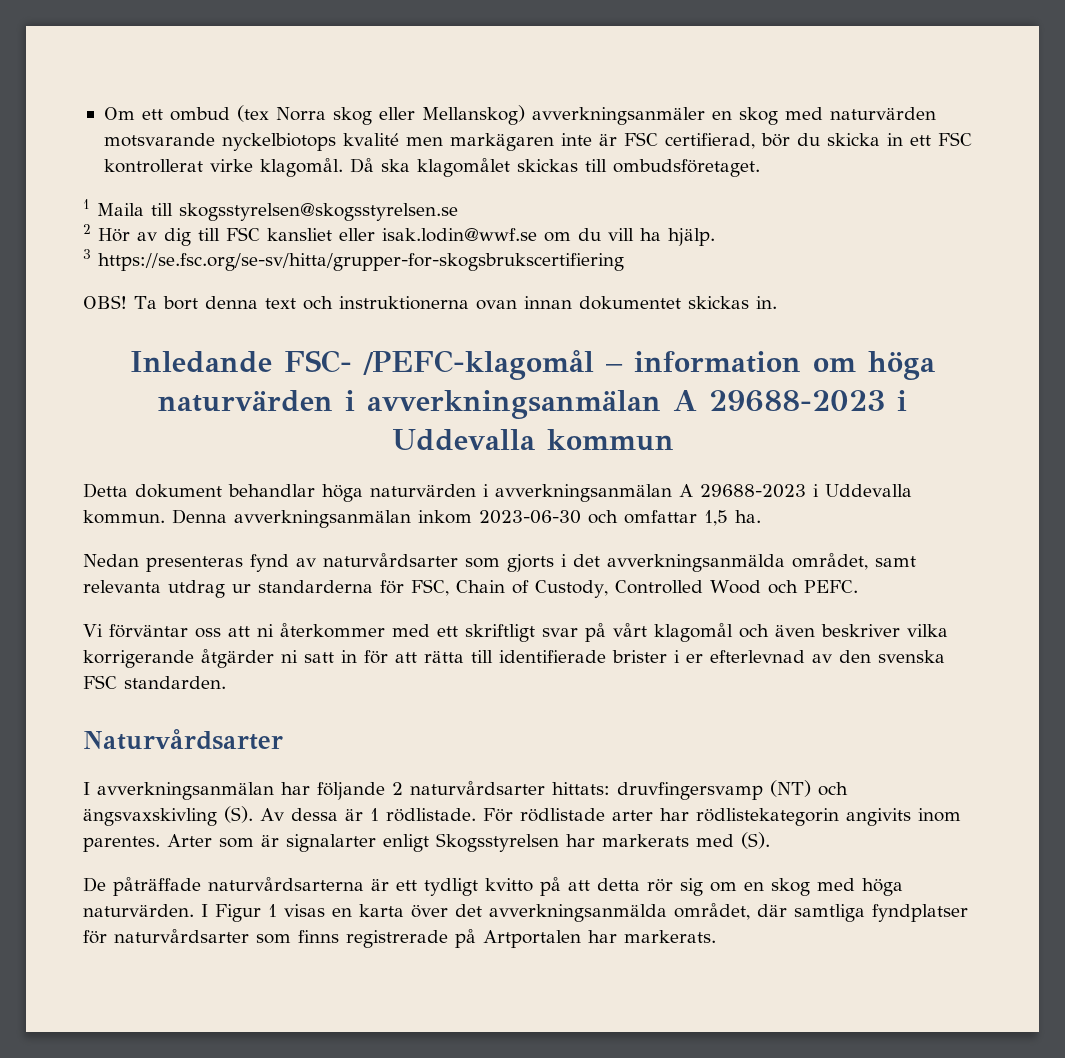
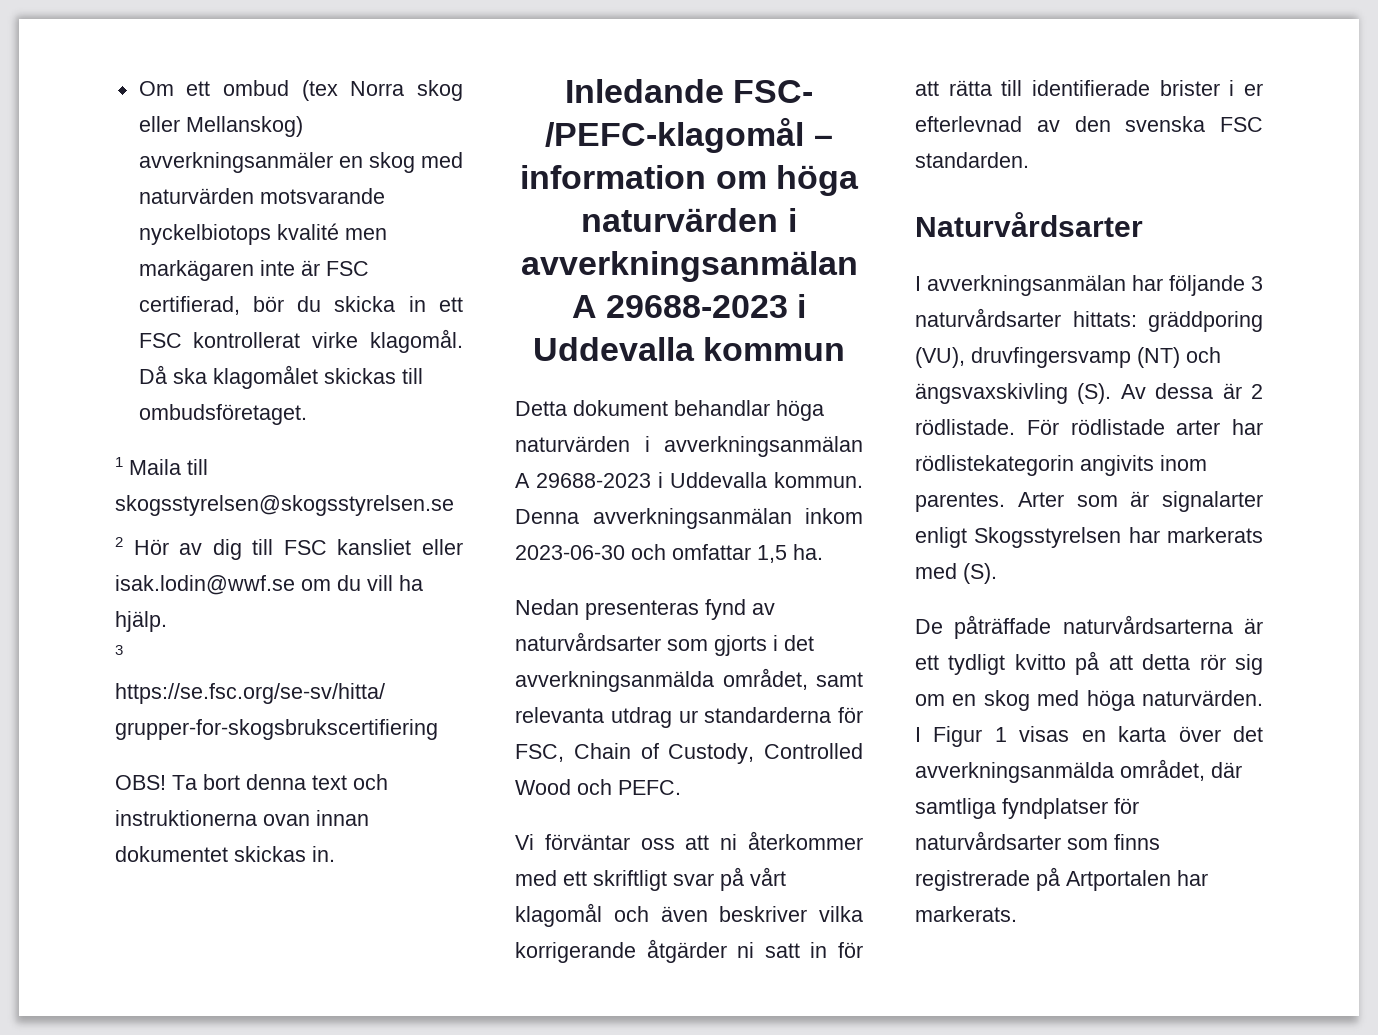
[392,782,403,795] 2 -> [1251,276,1263,291] 3
(610, 788) none -> [1148,311,1263,332] [915,347,965,368] gräddporing (VU),
[369,808,379,821] 1 -> [1251,384,1263,399] 2

